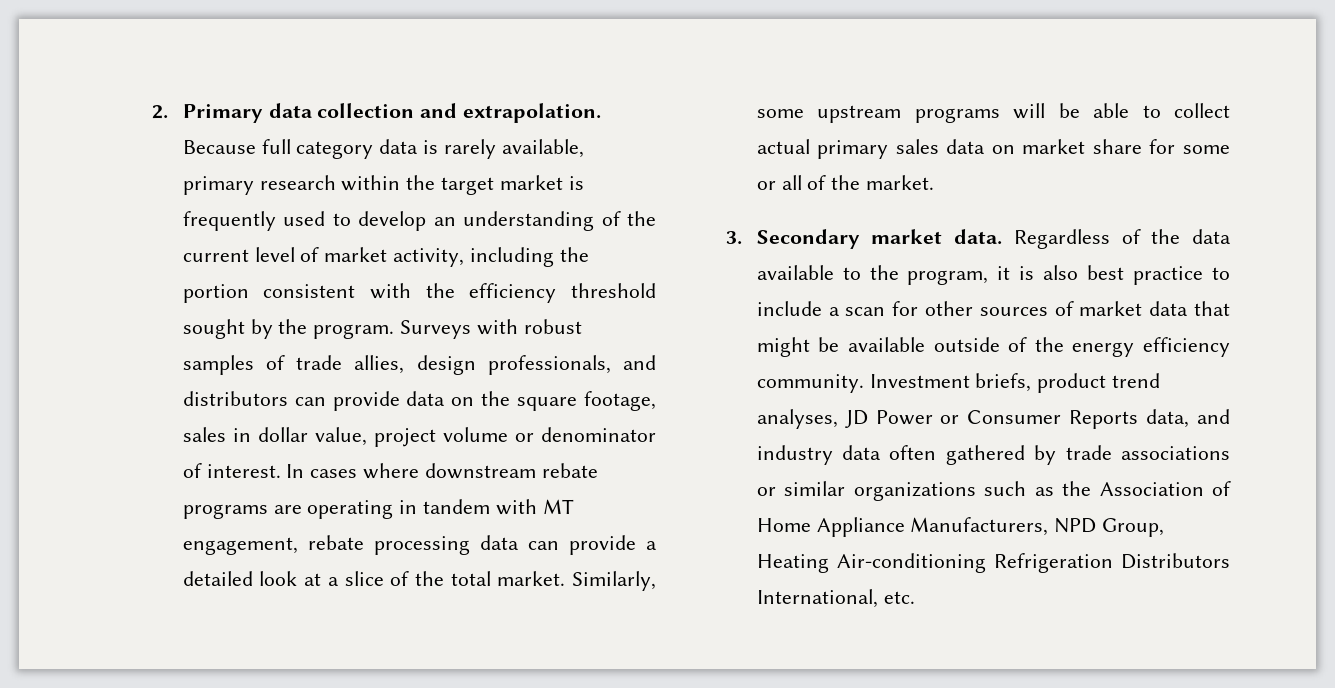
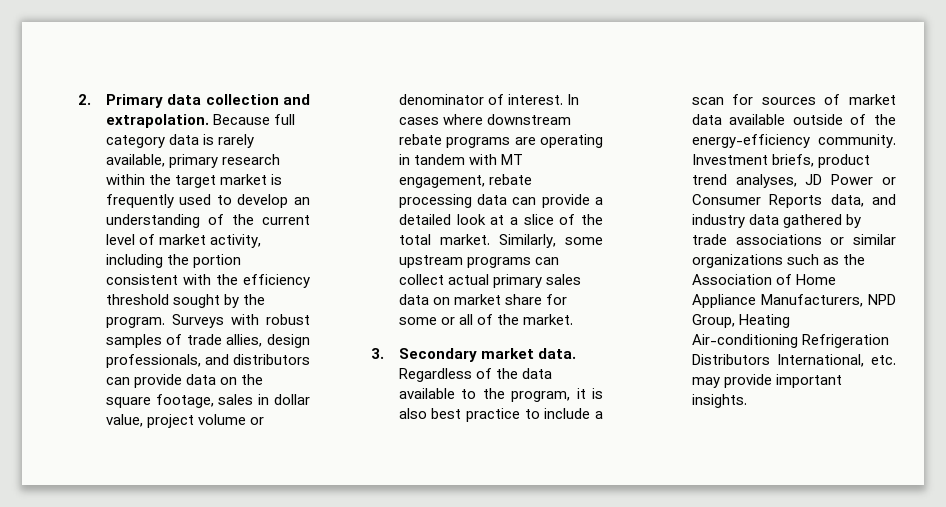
[1013,103,1161,119] will be able to -> [534,257,559,265] can
[924,301,973,316] other -> (754, 99) none
[1194,301,1230,316] [756,337,840,357] that might be -> (722, 119) none
[1072,337,1230,357] energy efficiency -> [691,134,810,148] energy-efficiency
[889,445,937,460] often -> (779, 219) none
(915, 597) none -> [691,374,842,388] [691,394,747,408] may provide important insights.

